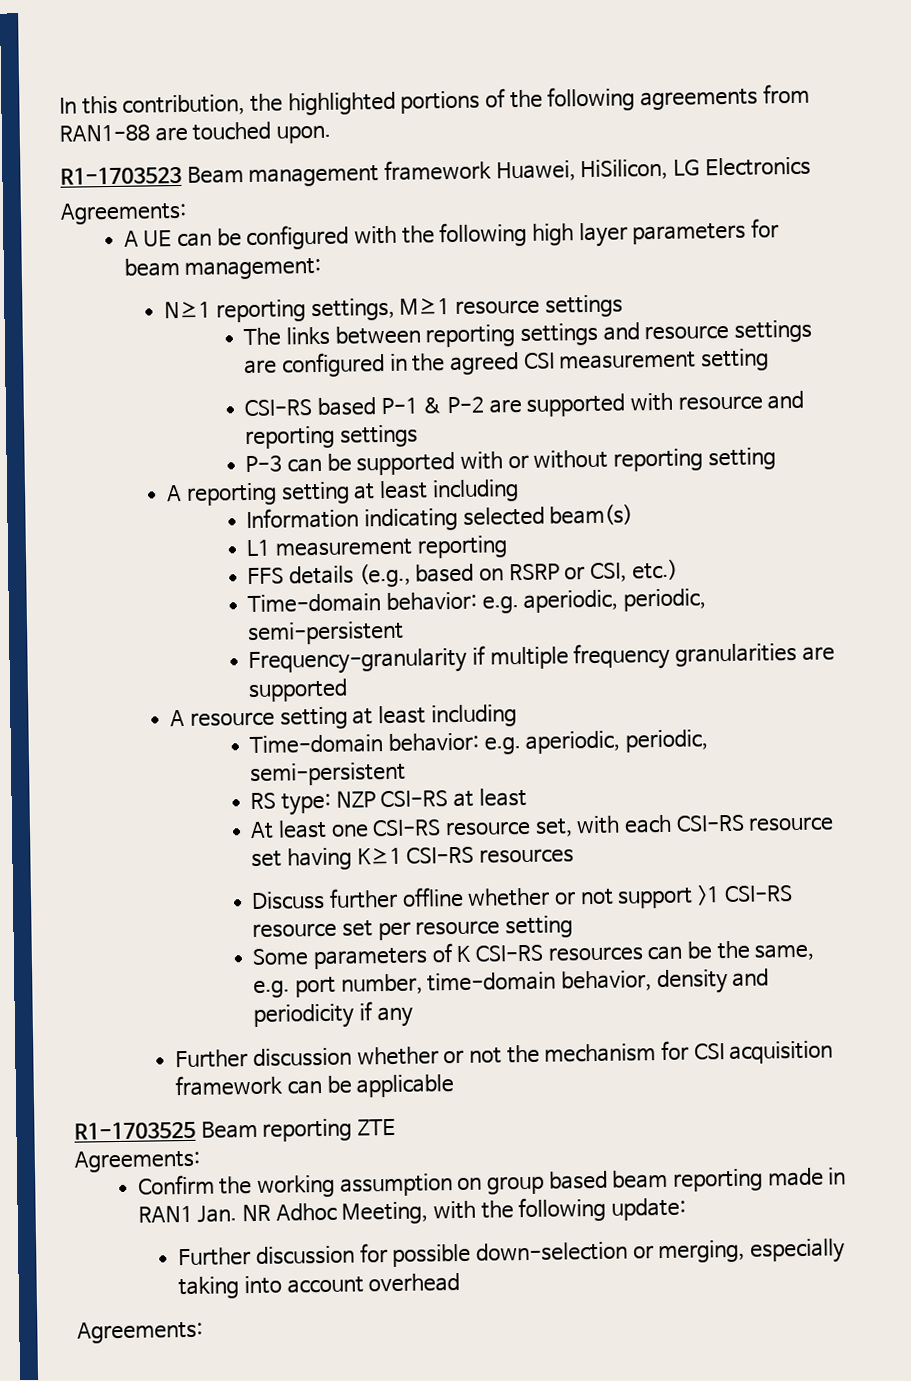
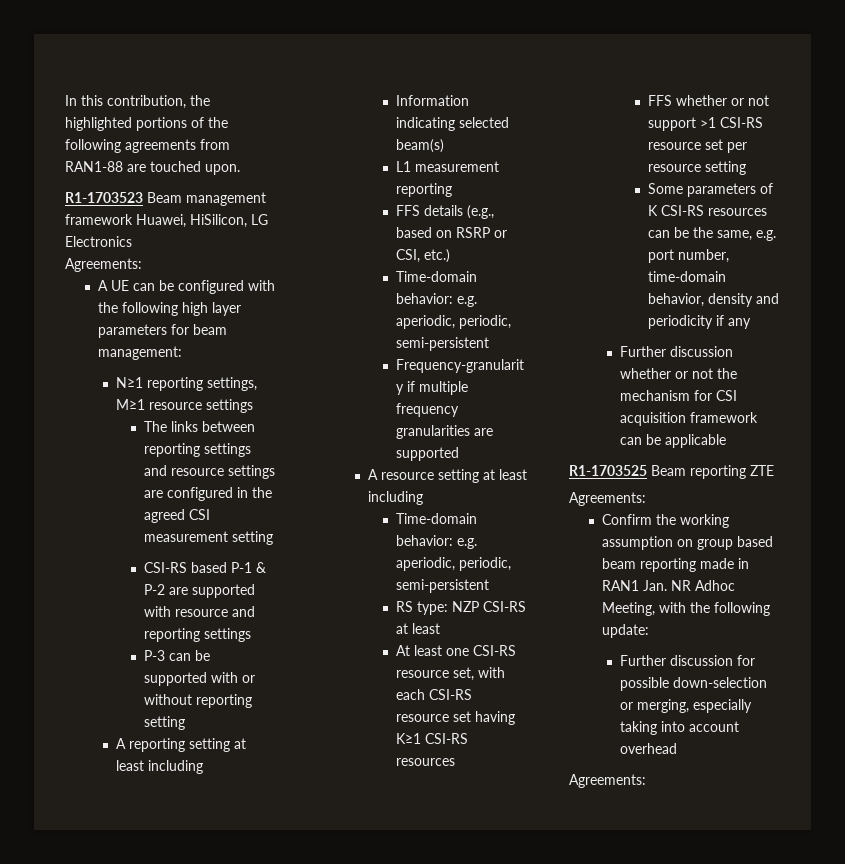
[251,886,464,911] Discuss further offline -> [647,95,672,106] FFS

